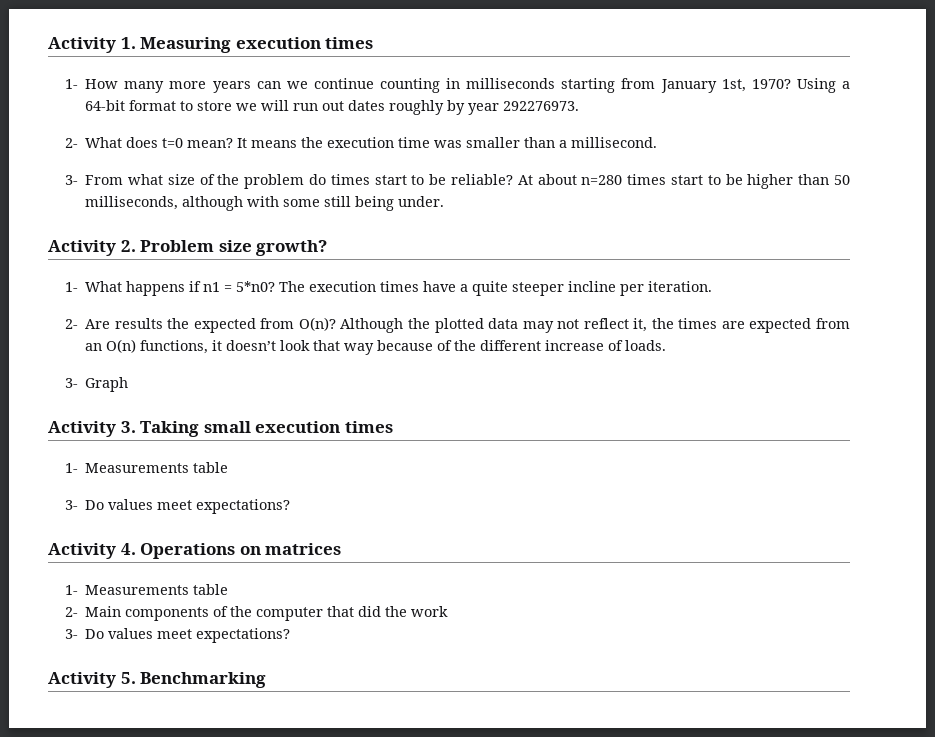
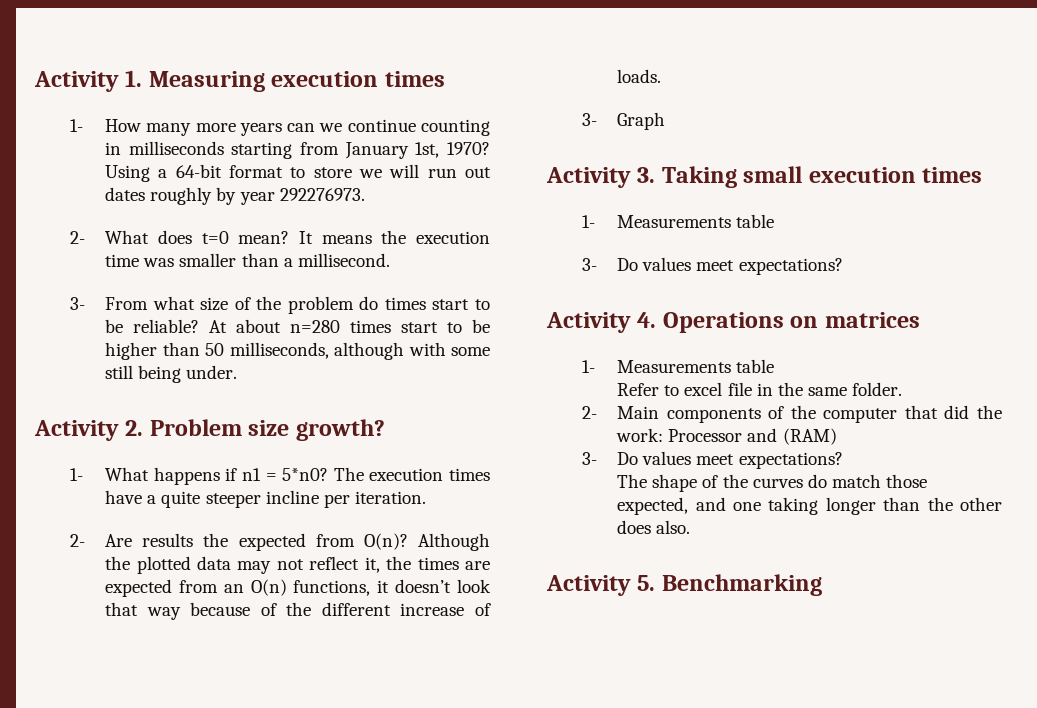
(229, 589) none -> [617,382,903,396] // Refer to excel file in the same folder.
[411,606,449,617] [64,628,291,643] work // 3- Do values meet expectations? -> [616,428,837,445] [582,451,843,469] [617,474,928,492] [617,497,1002,515] [617,520,691,534] work: Processor and (RAM) // 3- Do values meet expectations? // The shape of the curves do match those expected, and one taking longer than the other does also.

